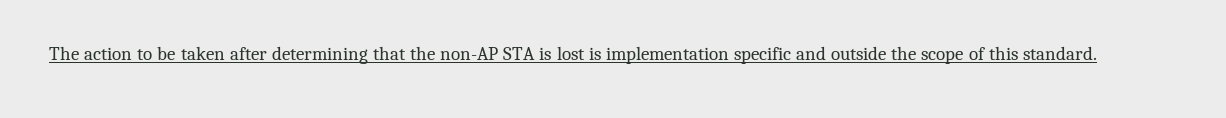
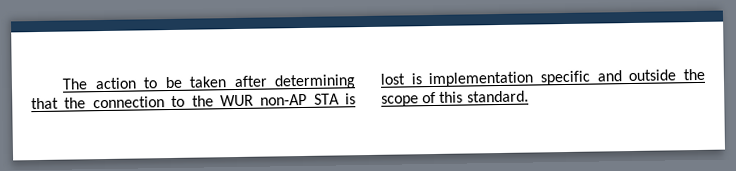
(436, 53) none -> [92,94,254,109] connection to the WUR

